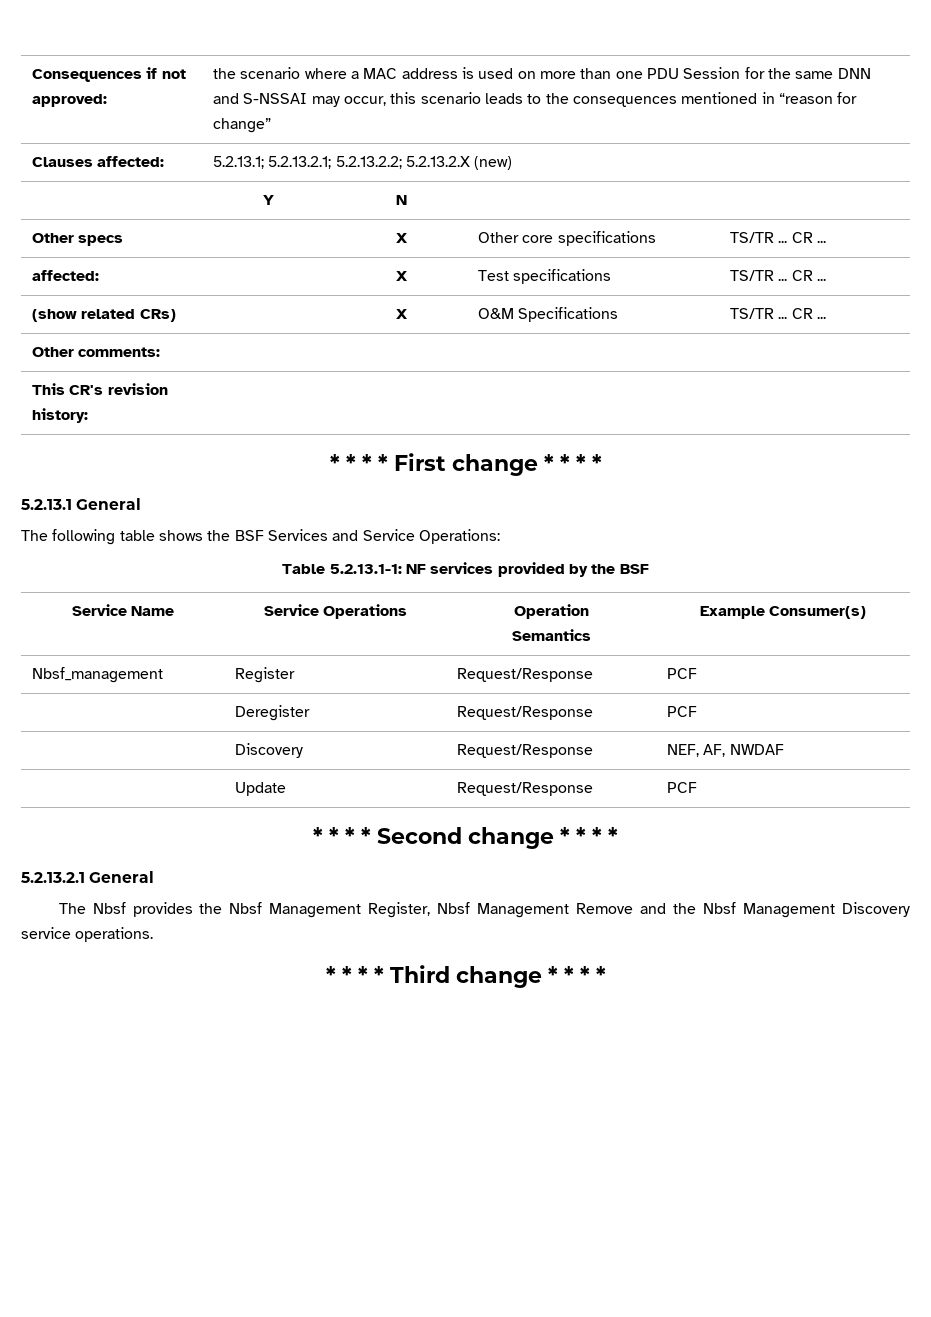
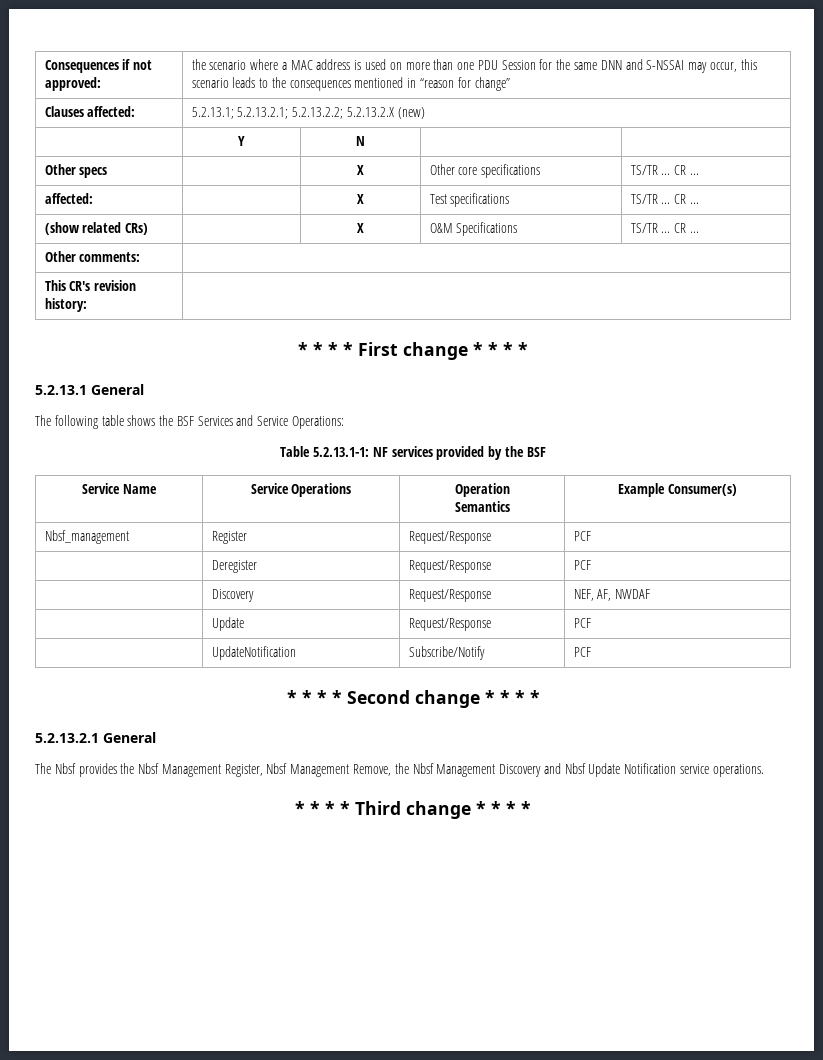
(698, 787) none -> [211,646,296,660] [408,646,485,660] [573,647,591,657] // | UpdateNotification | Subscribe/Notify | PCF
[576,903,667,914] Remove and -> [353,764,392,776] Remove,
(911, 909) none -> [543,763,677,777] and Nbsf Update Notification

